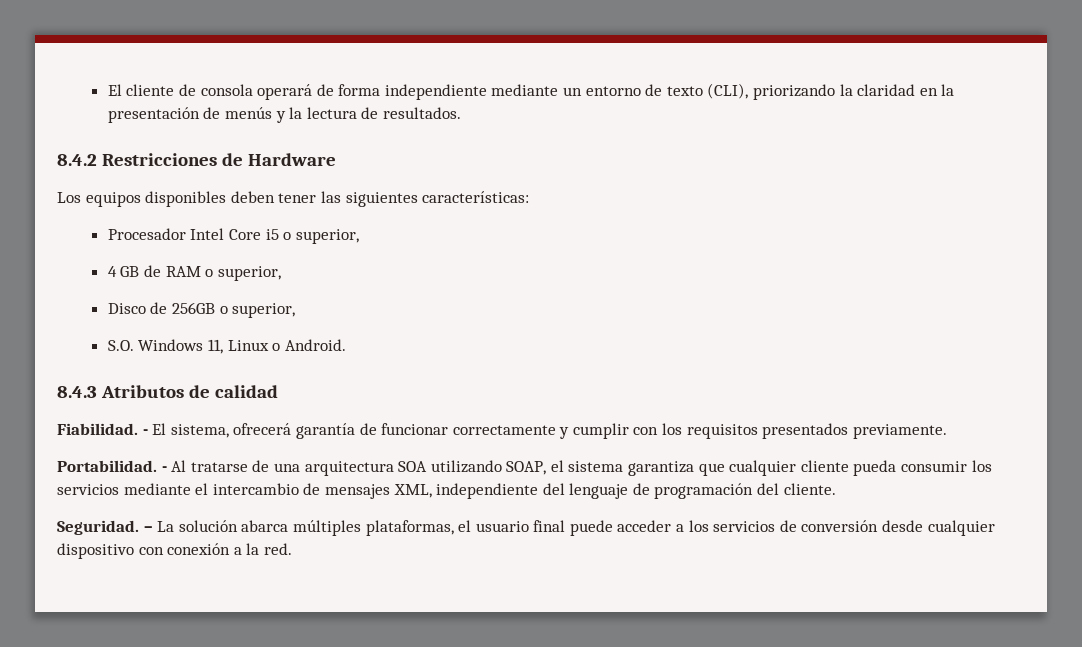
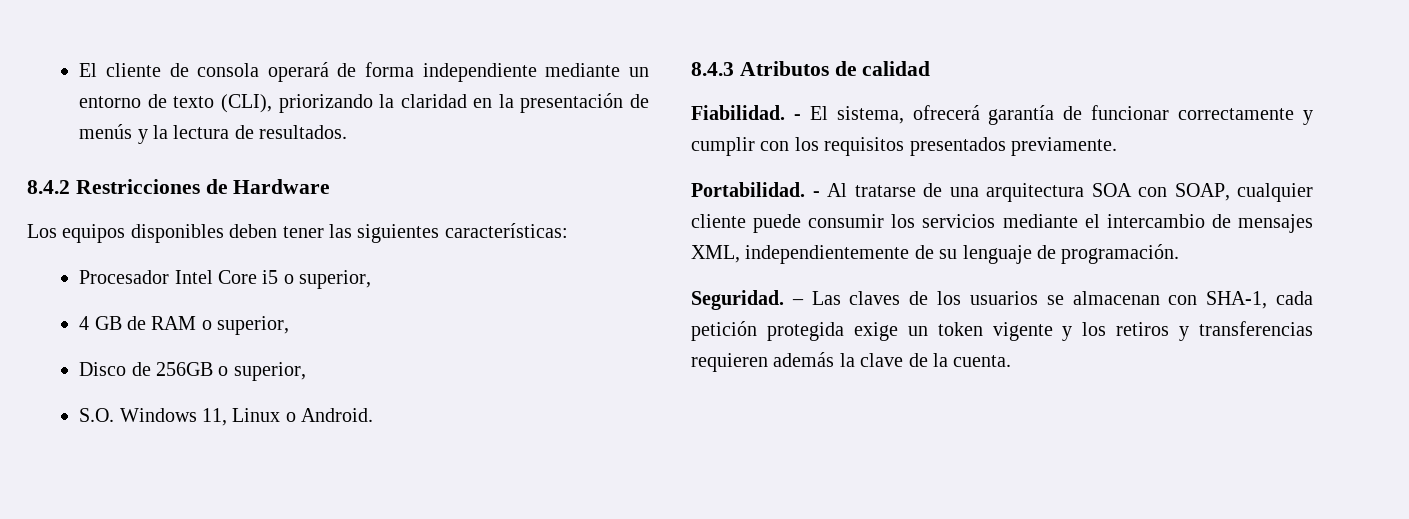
[430,460,725,476] utilizando SOAP, el sistema garantiza que -> [1138,183,1230,201] con SOAP,
[853,460,897,476] pueda -> [753,214,802,233] puede
[436,483,836,499] [57,520,995,536] [57,543,292,559] independiente del lenguaje de programación del cliente. // Seguridad. – La solución abarca múltiples plataformas, el usuario final puede acceder a los servicios de conversión desde cualquier dispositivo con conexión a la red. -> [745,244,1180,264] [691,290,1313,310] [691,321,1313,341] [691,352,1012,372] independientemente de su lenguaje de programación. // Seguridad. – Las claves de los usuarios se almacenan con SHA-1, cada petición protegida exige un token vigente y los retiros y transferencias requieren además la clave de la cuenta.

